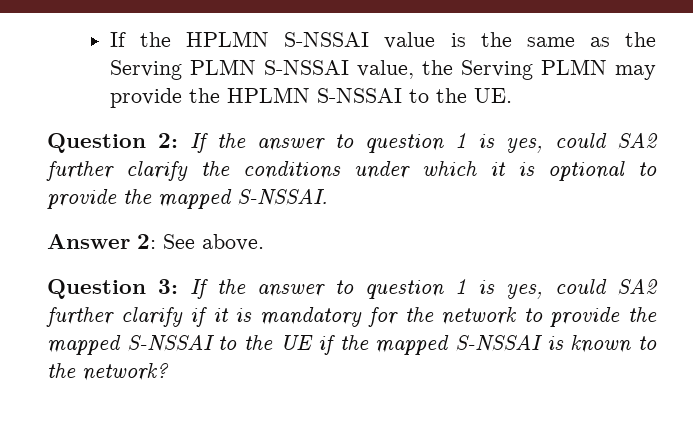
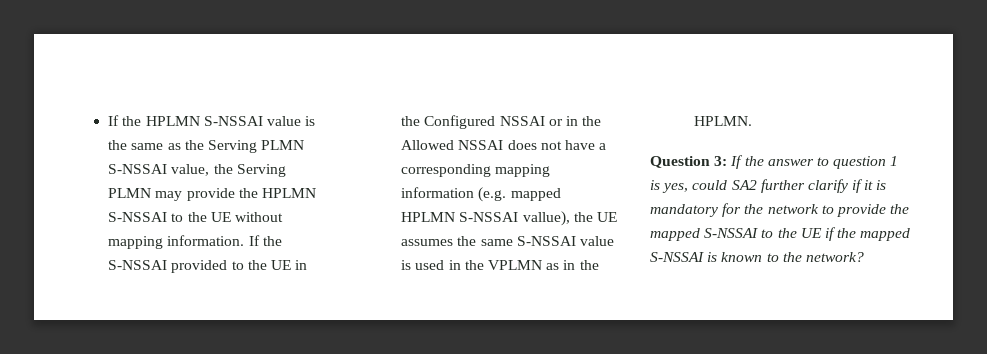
[474,88,513,103] [47,132,658,154] [46,161,657,181] [47,188,328,209] [47,234,264,251] UE. // Question 2: If the answer to question 1 is yes, could SA2 further clarify the conditions under which it is optional to provide the mapped S-NSSAI. // Answer 2: See above. -> [210,212,283,222] [108,235,282,249] [108,260,308,273] [401,115,602,129] [401,140,607,150] [401,164,551,177] [401,187,561,202] [401,211,617,226] [401,236,614,246] [401,260,599,270] [694,116,753,126] UE without mapping information. If the S-NSSAI provided to the UE in the Configured NSSAI or in the Allowed NSSAI does not have a corresponding mapping information (e.g. mapped HPLMN S-NSSAI vallue), the UE assumes the same S-NSSAI value is used in the VPLMN as in the HPLMN.

